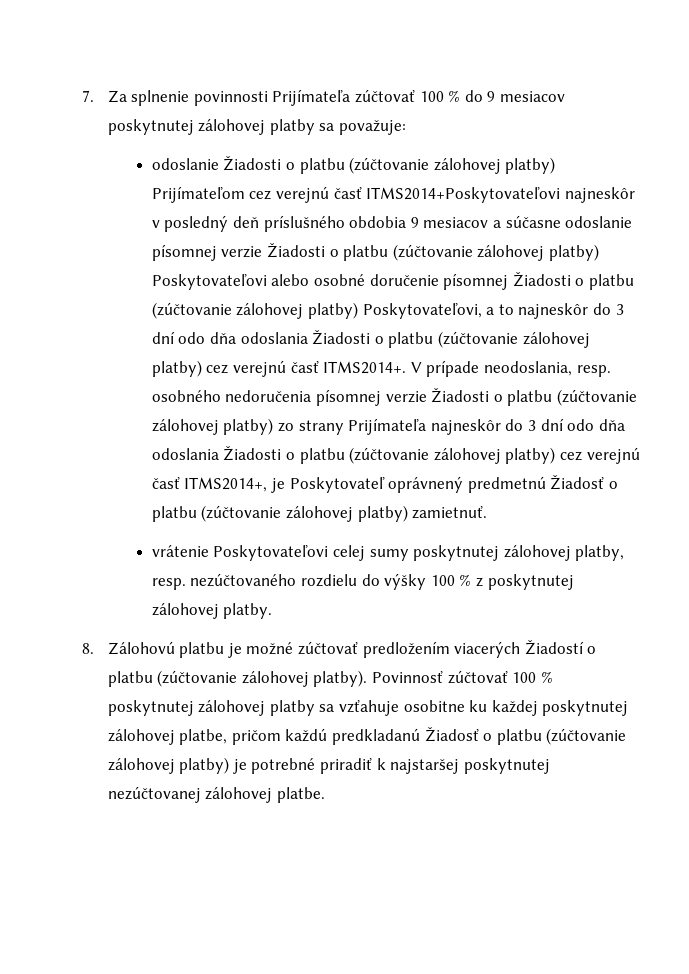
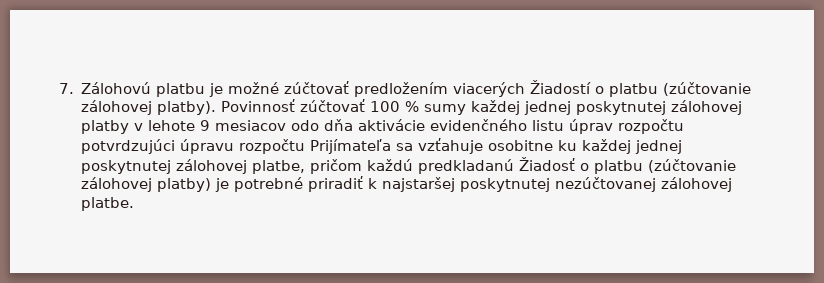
[107,89,565,106] [107,119,406,135] [151,156,556,174] [151,186,635,203] [151,215,633,232] [151,243,599,261] [151,272,634,290] [151,302,624,319] [151,330,590,348] [151,360,611,377] [151,388,637,406] [151,418,625,435] [151,446,640,464] [151,475,618,493] [151,505,488,522] [151,545,625,561] [151,573,574,590] [151,603,273,619] [82,643,94,654] Za splnenie povinnosti Prijímateľa zúčtovať 100 % do 9 mesiacov poskytnutej zálohovej platby sa považuje: // odoslanie Žiadosti o platbu (zúčtovanie zálohovej platby) Prijímateľom cez verejnú časť ITMS2014+Poskytovateľovi najneskôr v posledný deň príslušného obdobia 9 mesiacov a súčasne odoslanie písomnej verzie Žiadosti o platbu (zúčtovanie zálohovej platby) Poskytovateľovi alebo osobné doručenie písomnej Žiadosti o platbu (zúčtovanie zálohovej platby) Poskytovateľovi, a to najneskôr do 3 dní odo dňa odoslania Žiadosti o platbu (zúčtovanie zálohovej platby) cez verejnú časť ITMS2014+. V prípade neodoslania, resp. osobného nedoručenia písomnej verzie Žiadosti o platbu (zúčtovanie zálohovej platby) zo strany Prijímateľa najneskôr do 3 dní odo dňa odoslania Žiadosti o platbu (zúčtovanie zálohovej platby) cez verejnú časť ITMS2014+, je Poskytovateľ oprávnený predmetnú Žiadosť o platbu (zúčtovanie zálohovej platby) zamietnuť. // vrátenie Poskytovateľovi celej sumy poskytnutej zálohovej platby, resp. nezúčtovaného rozdielu do výšky 100 % z poskytnutej zálohovej platby. // 8. -> (74, 88) none
[107,700,315,716] poskytnutej zálohovej platby -> [424,100,743,115] [81,119,685,134] [81,139,392,154] sumy každej jednej poskytnutej zálohovej platby v lehote 9 mesiacov odo dňa aktivácie evidenčného listu úprav rozpočtu potvrdzujúci úpravu rozpočtu Prijímateľa
(538, 708) none -> [635,140,683,154] jednej

